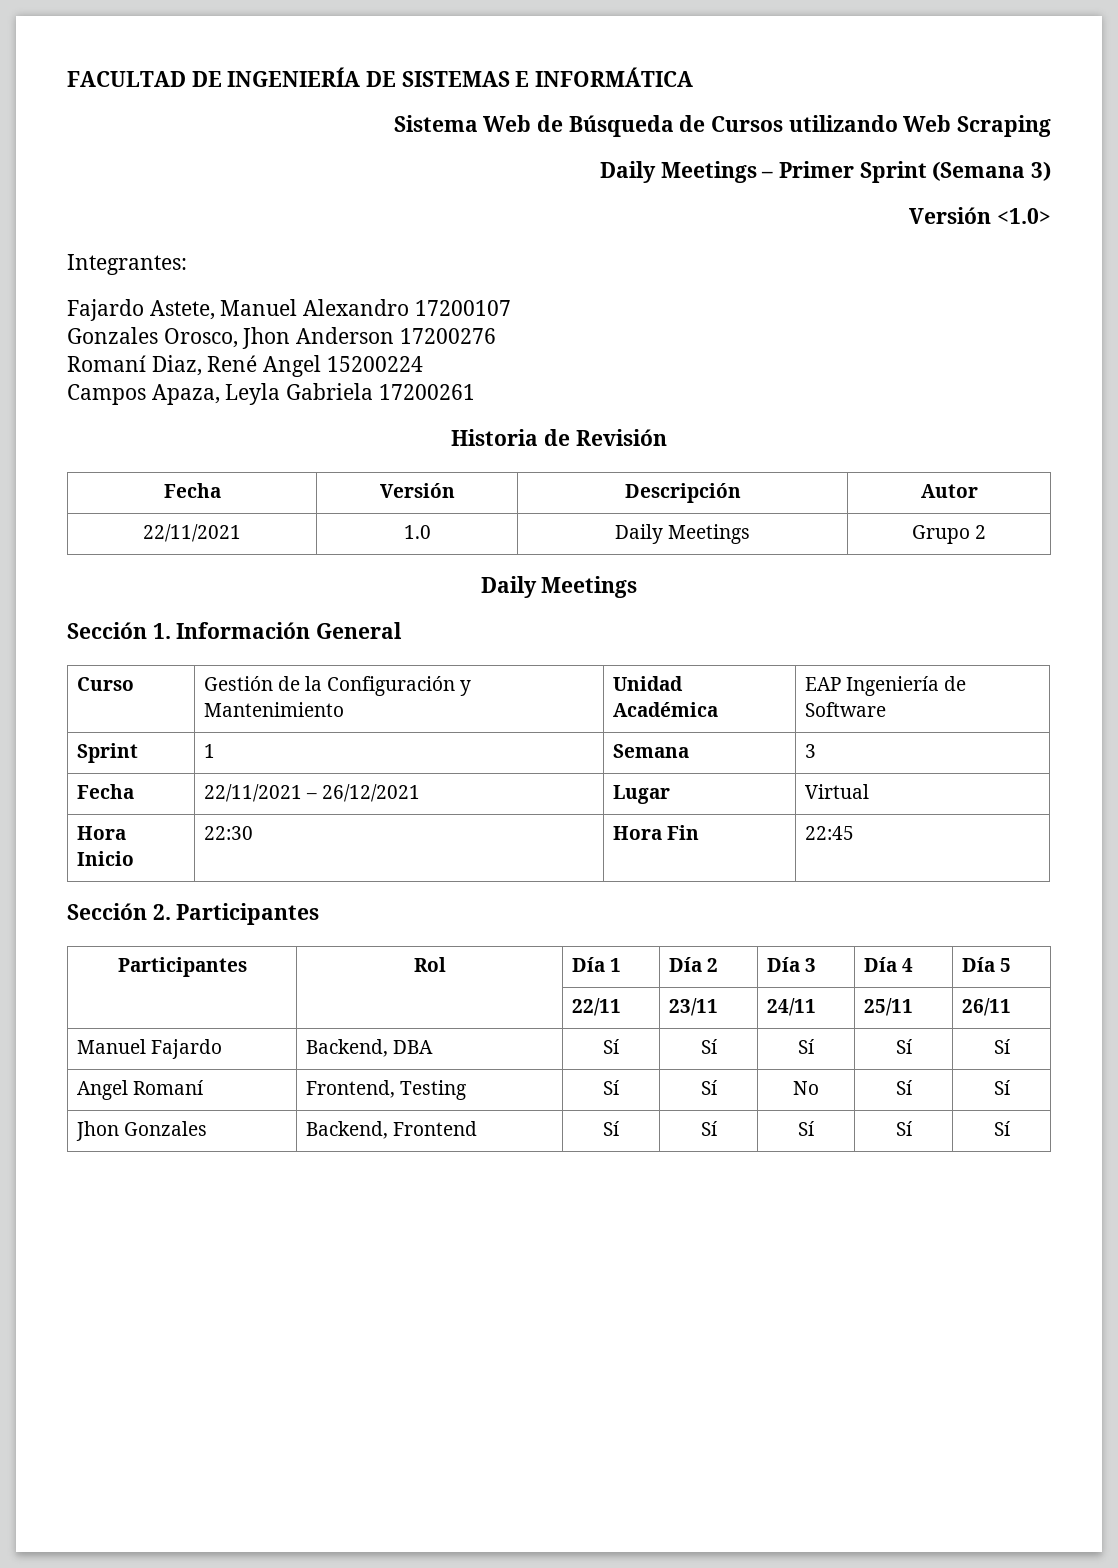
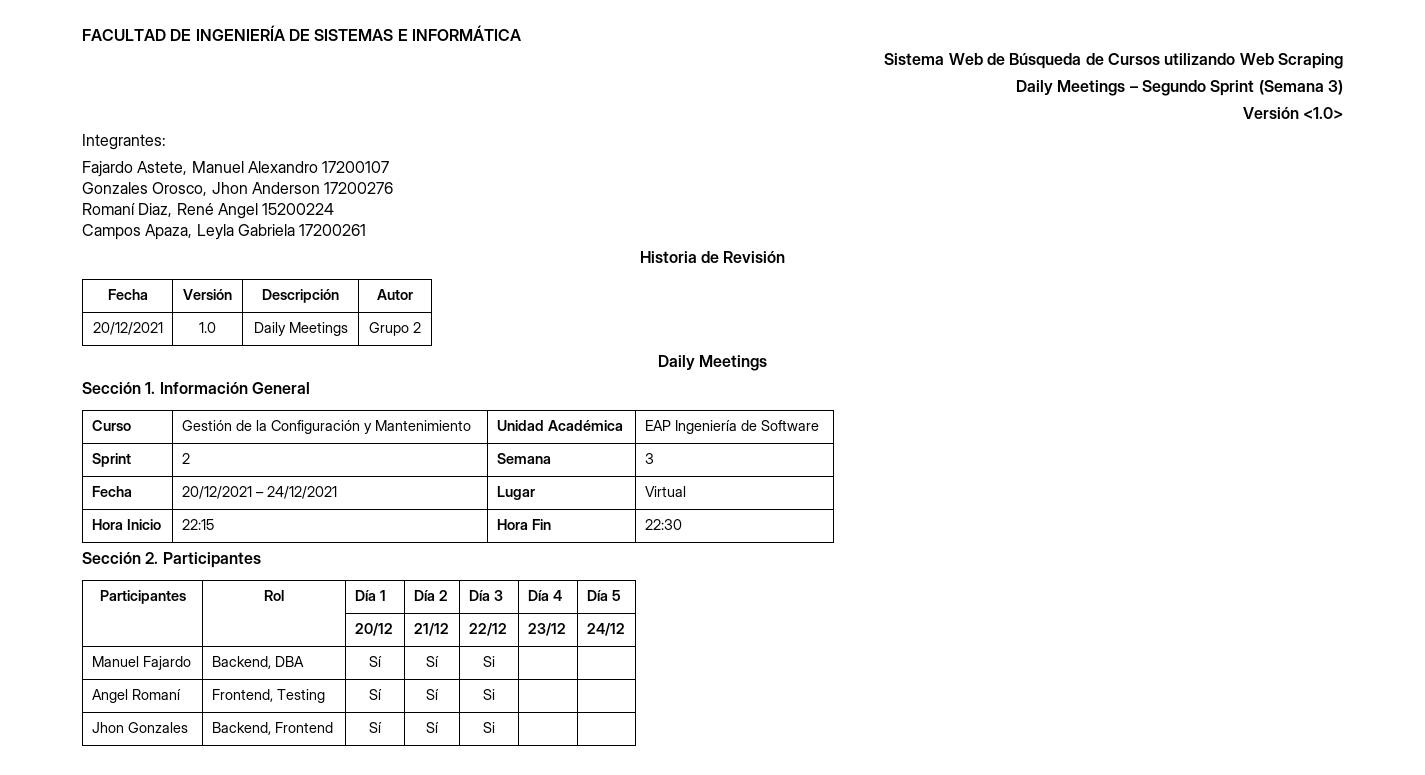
[778,161,854,178] Primer -> [1142,80,1207,96] Segundo
[143,524,241,542] 22/11/2021 -> [92,322,163,335] 20/12/2021
[203,744,215,758] 1 -> [181,453,190,464] 2
[203,784,420,802] 22/11/2021 – 26/12/2021 -> [181,486,337,499] 20/12/2021 – 24/12/2021
[203,826,253,840] 22:30 -> [181,519,214,530] 22:15
[804,826,854,840] 22:45 -> [644,519,682,530] 22:30
[571,998,621,1016] [668,998,718,1016] [766,998,816,1016] [863,998,913,1016] [961,998,1011,1016] 22/11 | 23/11 | 24/11 | 25/11 | 26/11 -> [354,623,393,636] [413,623,449,636] [468,623,507,636] [527,623,566,636] [586,623,625,636] 20/12 | 21/12 | 22/12 | 23/12 | 24/12
[798,1039,814,1054] [895,1039,912,1054] [993,1039,1010,1054] Sí | Sí | Sí -> [483,656,495,667] Si | |
[793,1081,819,1095] [895,1080,912,1095] [993,1080,1010,1095] No | Sí | Sí -> [483,689,495,700] Si | |
[798,1121,814,1136] [895,1121,912,1136] [993,1121,1010,1136] Sí | Sí | Sí -> [483,722,495,733] Si | |

